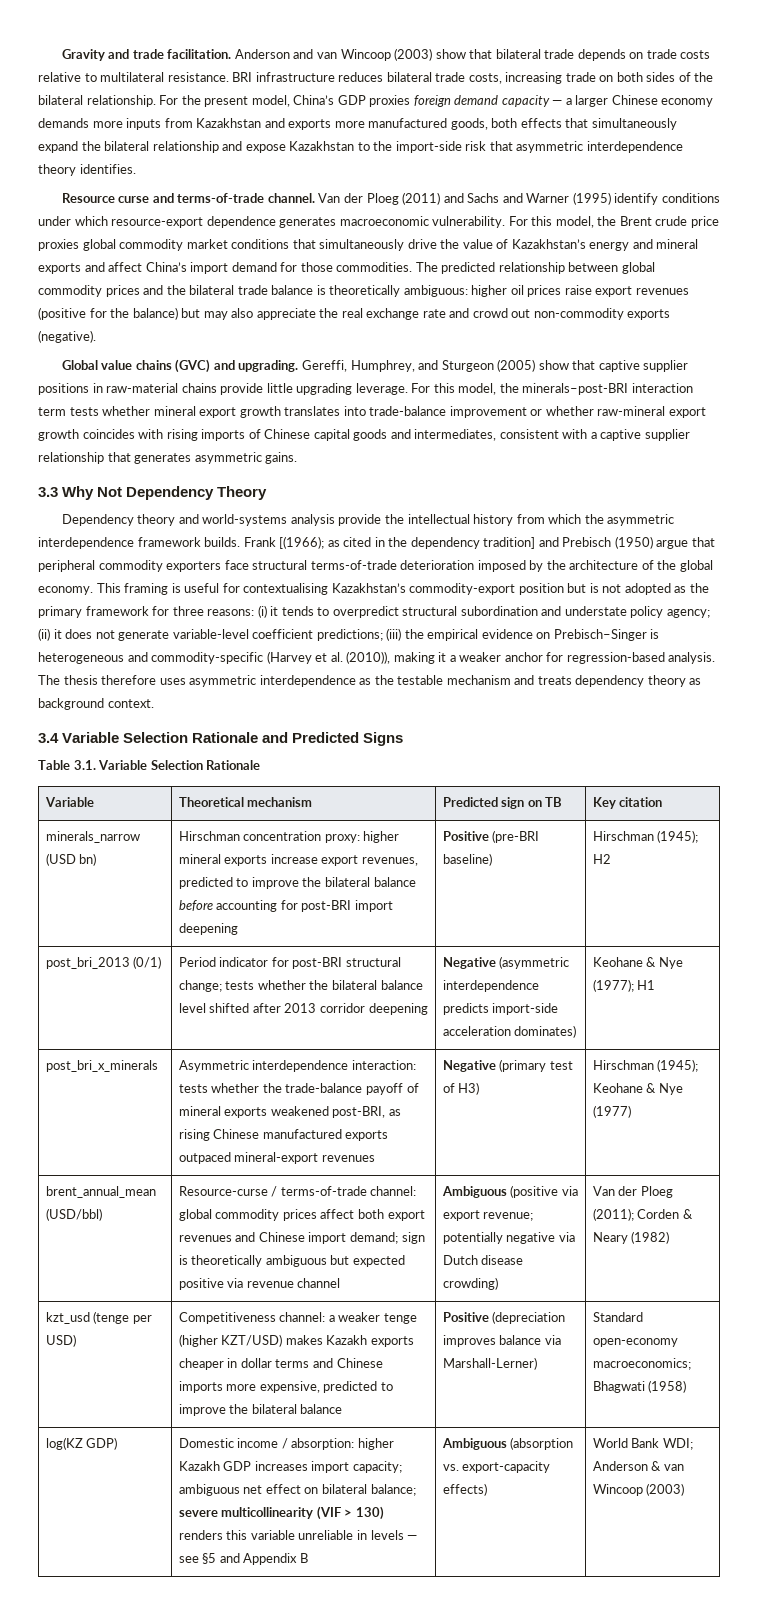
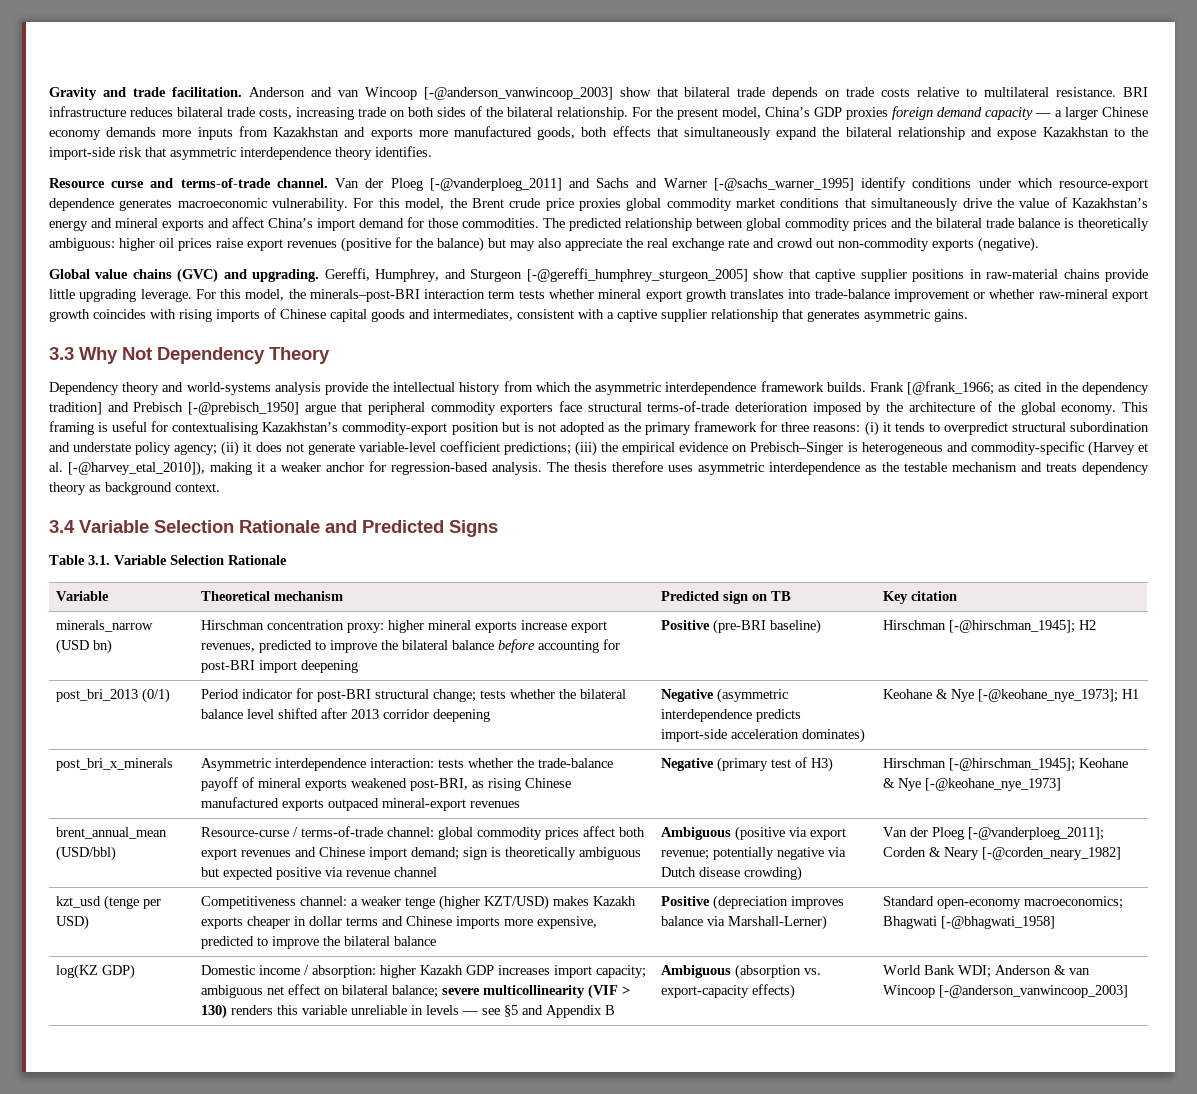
[394,48,433,61] (2003) -> [423,87,613,100] [-@anderson_vanwincoop_2003]
[402,192,441,205] (2011) -> [429,178,562,191] [-@vanderploeg_2011]
[572,192,611,205] (1995) -> [713,178,854,191] [-@sachs_warner_1995]
[497,359,536,372] (2005) -> [526,268,748,282] [-@gereffi_humphrey_sturgeon_2005]
[279,536,325,549] [(1966); -> [907,381,995,395] [@frank_1966;
[614,536,653,549] (1950) -> [187,402,299,415] [-@prebisch_1950]
[346,651,391,664] (2010)), -> [68,461,205,476] [-@harvey_etal_2010]),
[657,830,699,843] (1945); -> [948,620,1075,633] [-@hirschman_1945];
[592,979,634,992] (1977); -> [977,689,1118,702] [-@keohane_nye_1973];
[657,1059,699,1072] [592,1083,683,1095] [592,1105,631,1118] (1945); Keohane & Nye (1977) -> [948,758,1128,771] [882,778,1061,791] [-@hirschman_1945]; Keohane & Nye [-@keohane_nye_1973]
[592,1208,634,1221] (2011); -> [967,827,1104,840] [-@vanderploeg_2011];
[631,1231,670,1244] (1982) -> [981,847,1121,860] [-@corden_neary_1982]
[648,1380,687,1393] (1958) -> [940,916,1055,929] [-@bhagwati_1958]
[646,1483,685,1496] (2003) -> [938,985,1128,998] [-@anderson_vanwincoop_2003]

